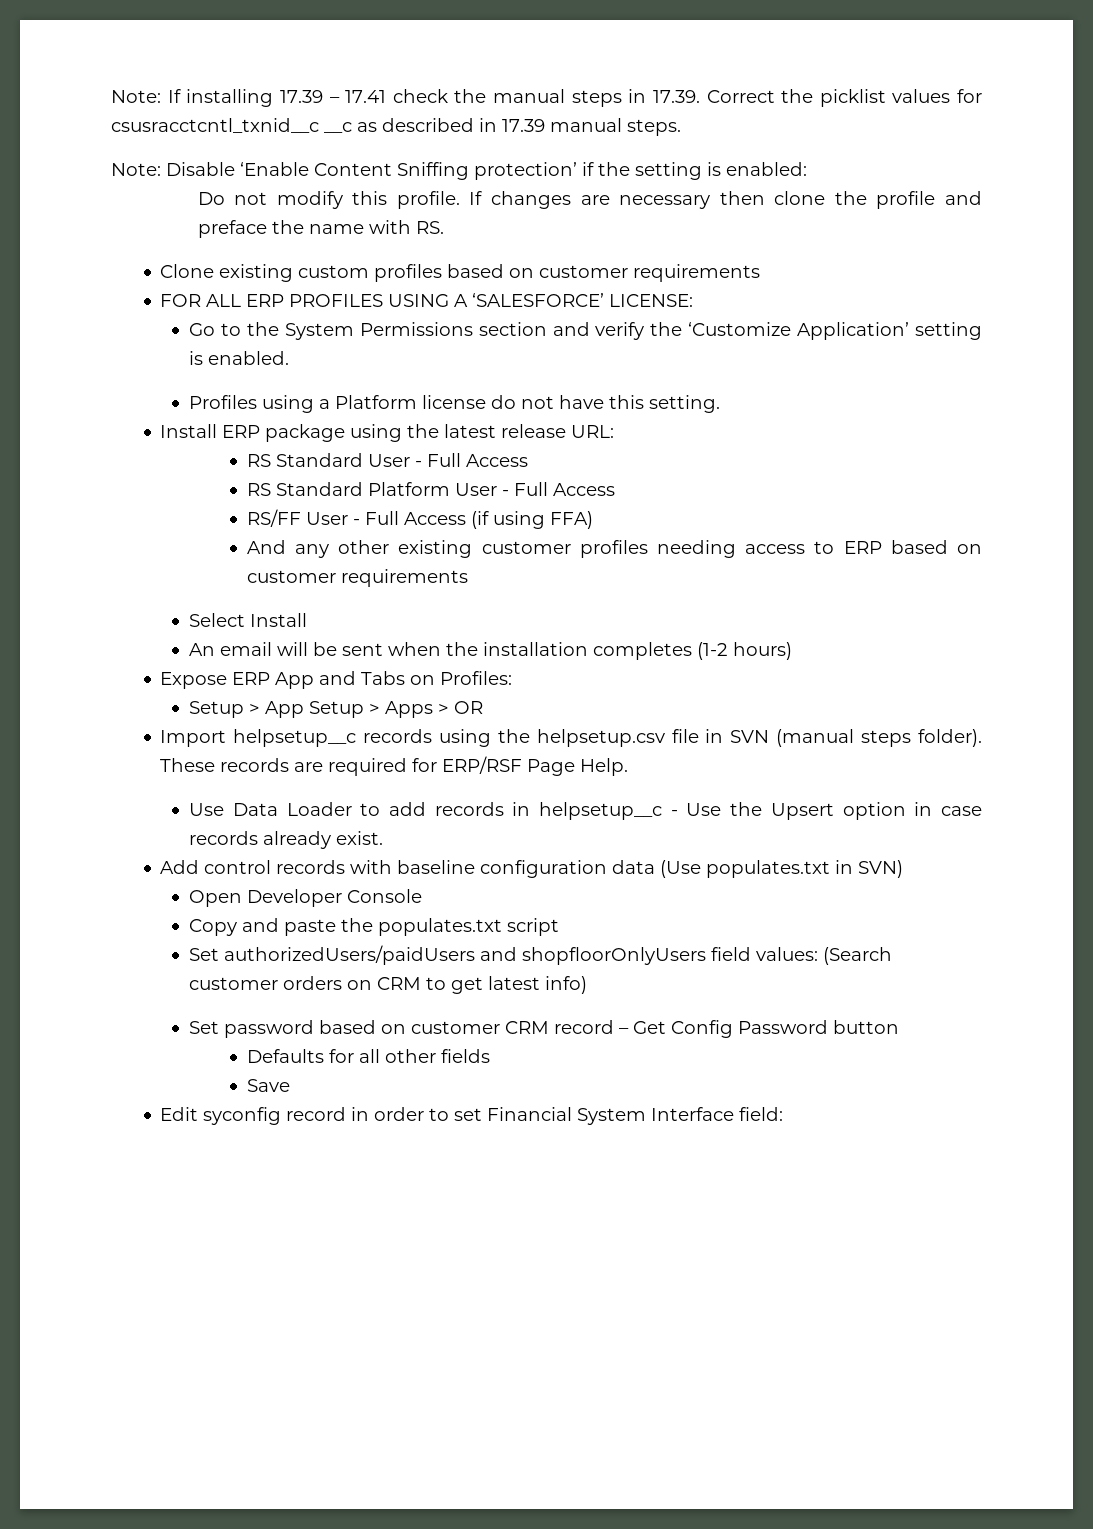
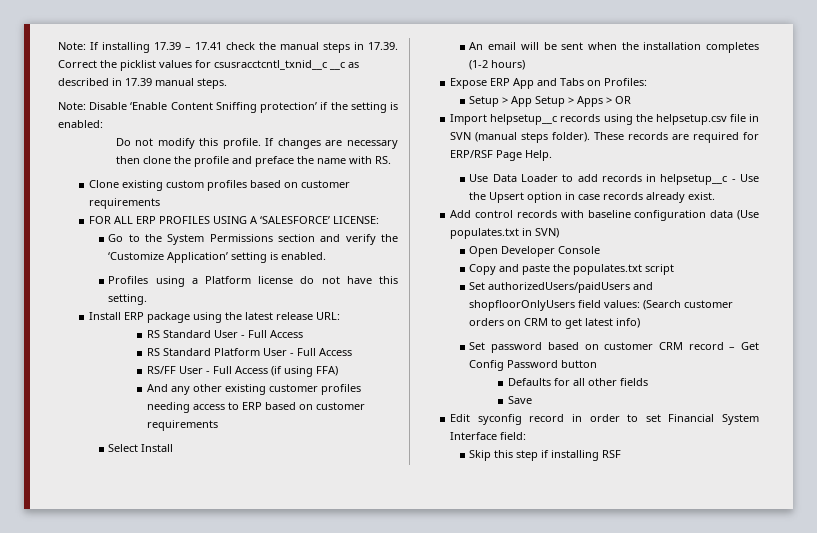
(784, 1114) none -> [469,450,622,461] // Skip this step if installing RSF

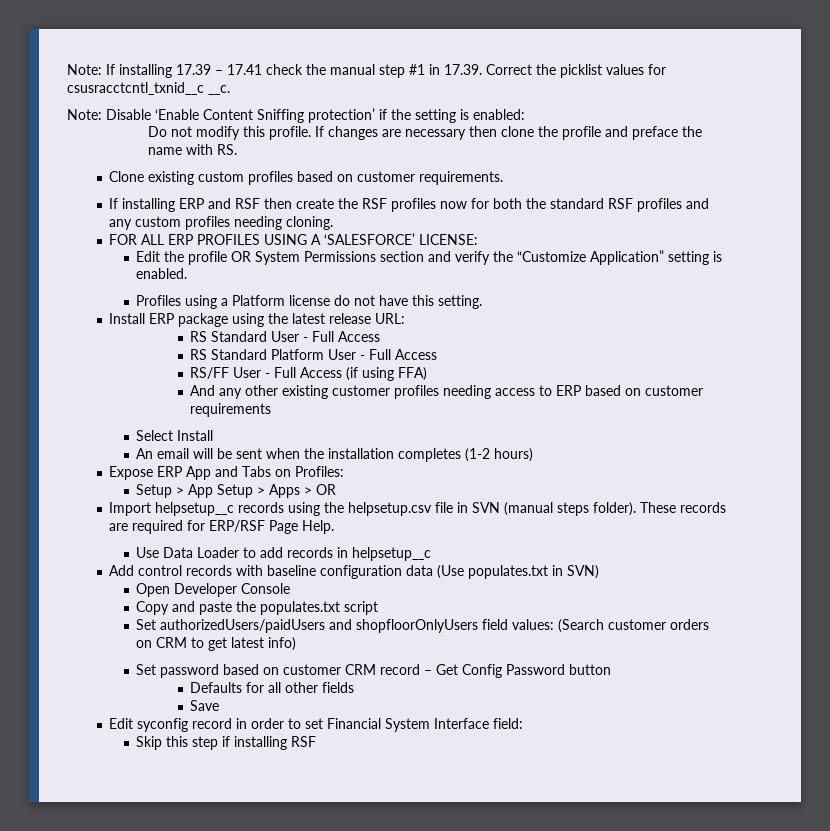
[323,42,350,53] steps -> [379,64,425,78] step #1
[329,62,359,70] [58,78,227,89] __c as described in 17.39 manual steps. -> [208,85,230,95] __c.
[89,198,161,209] requirements -> [419,171,504,185] [109,198,710,212] [109,216,334,230] requirements. // If installing ERP and RSF then create the RSF profiles now for both the standard RSF profiles and any custom profiles needing cloning.
[108,234,163,242] Go to the -> [136,251,252,265] Edit the profile OR
[108,252,229,263] ‘Customize Application’ -> [517,250,665,265] “Customize Application”
[731,174,760,182] [469,192,716,203] - Use the Upsert option in case records already exist. -> (432, 554) none

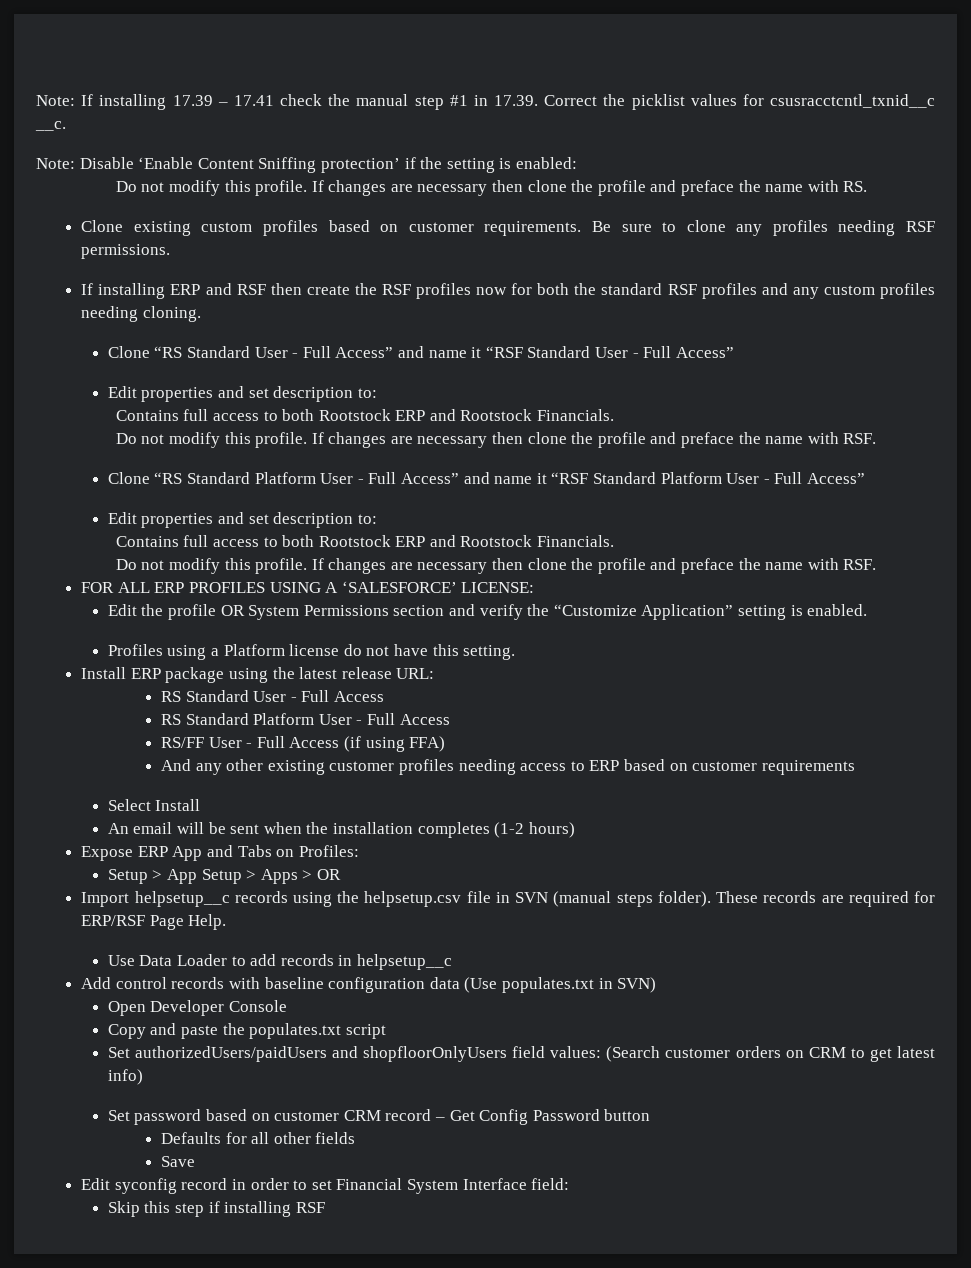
(504, 178) none -> [591,220,936,236] [81,244,171,259] Be sure to clone any profiles needing RSF permissions.
(334, 223) none -> [107,346,734,358] [107,386,377,402] [115,409,615,421] [115,432,877,448] [107,472,865,484] [107,512,377,528] [115,535,615,547] [115,558,877,574] // Clone “RS Standard User - Full Access” and name it “RSF Standard User - Full Access” // Edit properties and set description to: // Contains full access to both Rootstock ERP and Rootstock Financials. // Do not modify this profile. If changes are necessary then clone the profile and preface the name with RSF. // Clone “RS Standard Platform User - Full Access” and name it “RSF Standard Platform User - Full Access” // Edit properties and set description to: // Contains full access to both Rootstock ERP and Rootstock Financials. // Do not modify this profile. If changes are necessary then clone the profile and preface the name with RSF.

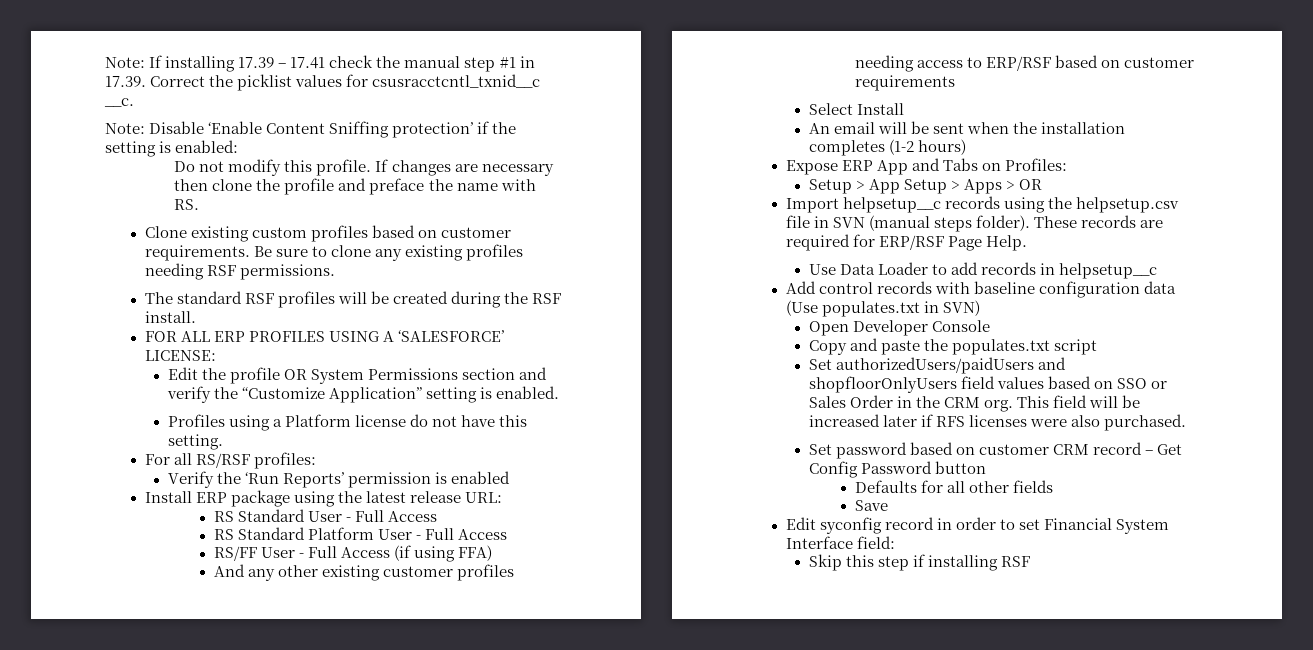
(763, 230) none -> [404,245,463,261] existing
[81,283,935,299] [81,306,201,322] [107,346,734,358] [107,386,377,402] [115,409,615,421] [115,432,877,448] [107,472,865,484] [107,512,377,528] [115,535,615,547] [115,558,877,574] If installing ERP and RSF then create the RSF profiles now for both the standard RSF profiles and any custom profiles needing cloning. // Clone “RS Standard User - Full Access” and name it “RSF Standard User - Full Access” // Edit properties and set description to: // Contains full access to both Rootstock ERP and Rootstock Financials. // Do not modify this profile. If changes are necessary then clone the profile and preface the name with RSF. // Clone “RS Standard Platform User - Full Access” and name it “RSF Standard Platform User - Full Access” // Edit properties and set description to: // Contains full access to both Rootstock ERP and Rootstock Financials. // Do not modify this profile. If changes are necessary then clone the profile and preface the name with RSF. -> [144,291,562,308] [144,311,196,323] The standard RSF profiles will be created during the RSF install.
(516, 652) none -> [144,452,316,469] [167,471,510,488] // For all RS/RSF profiles: // Verify the ‘Run Reports’ permission is enabled
[589,760,620,771] ERP -> [985,56,1051,71] ERP/RSF
[550,1046,935,1062] [107,1069,143,1085] values: (Search customer orders on CRM to get latest info) -> [996,376,1167,389] [808,395,1141,412] [808,414,1187,431] values based on SSO or Sales Order in the CRM org. This field will be increased later if RFS licenses were also purchased.

